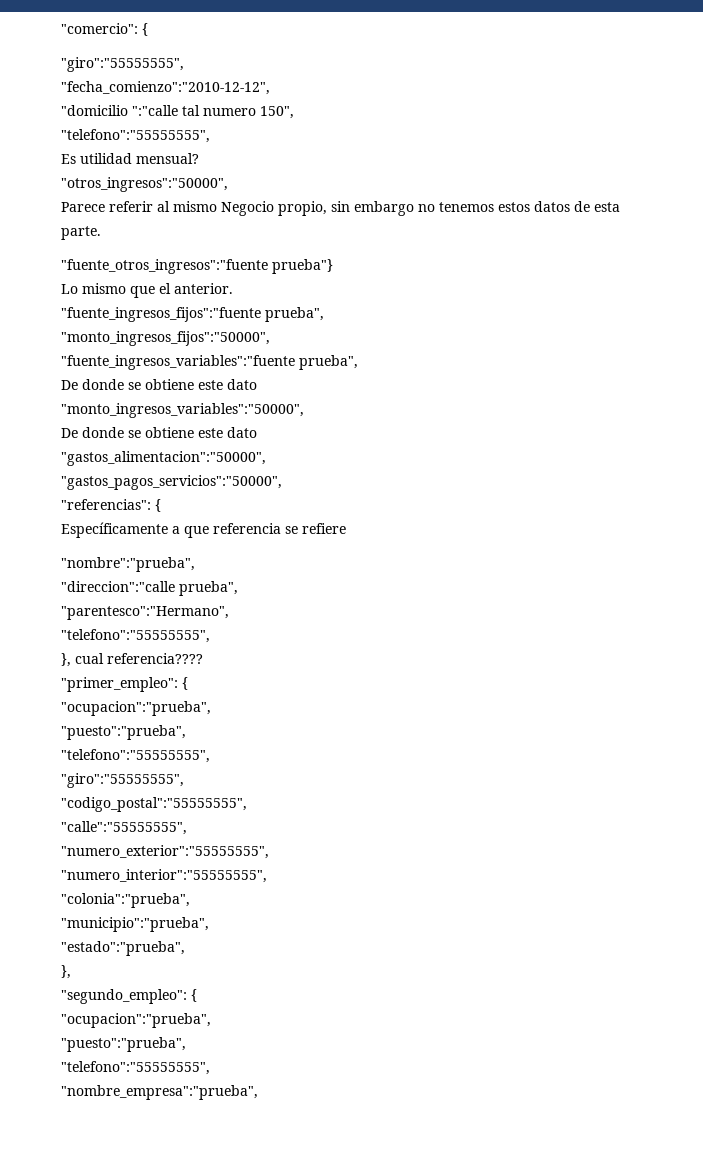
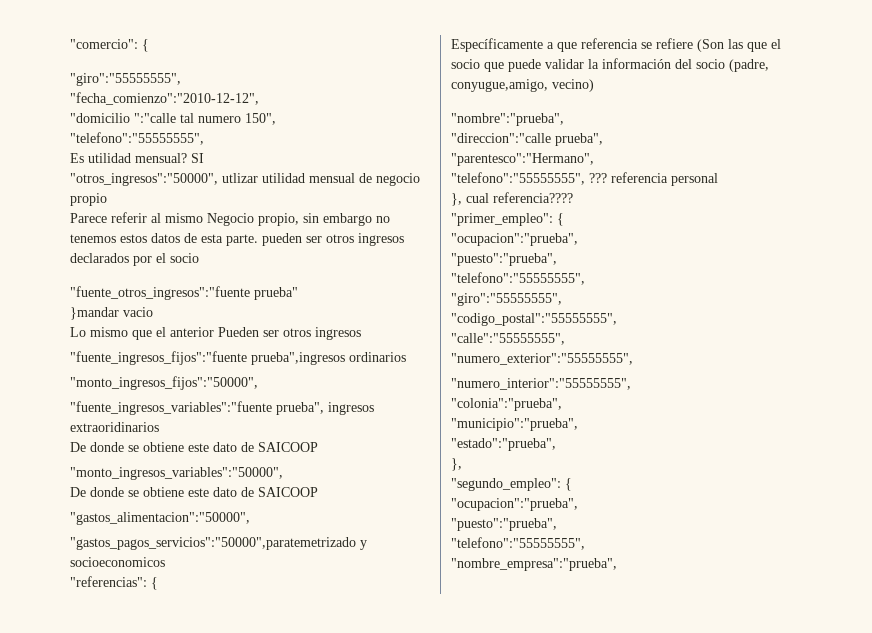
(199, 158) none -> [191,153,204,163] SI
(228, 184) none -> [222,173,420,186] [70,193,107,206] utlizar utilidad mensual de negocio propio
[61,259,333,274] // "fuente_otros_ingresos":"fuente prueba"} -> [262,233,404,246] [70,253,199,266] [70,286,298,300] [70,307,153,320] pueden ser otros ingresos declarados por el socio // "fuente_otros_ingresos":"fuente prueba" // }mandar vacio
[174,283,233,294] anterior. -> [170,327,361,340] anterior Pueden ser otros ingresos
[265,307,324,322] prueba", -> [251,352,406,365] prueba",ingresos ordinarios
[61,379,257,390] // De donde se obtiene este dato -> [328,402,374,415] [70,422,159,432] [70,442,318,452] ingresos extraoridinarios // De donde se obtiene este dato de SAICOOP
(257, 432) none -> [241,487,318,497] de SAICOOP
[61,475,282,490] "gastos_pagos_servicios":"50000", -> [70,537,367,550] [70,557,165,567] "gastos_pagos_servicios":"50000",paratemetrizado y socioeconomicos
(346, 528) none -> [697,39,781,52] [451,58,769,72] [451,79,594,92] (Son las que el socio que puede validar la información del socio (padre, conyugue,amigo, vecino)
(210, 636) none -> [589,172,718,186] ??? referencia personal

